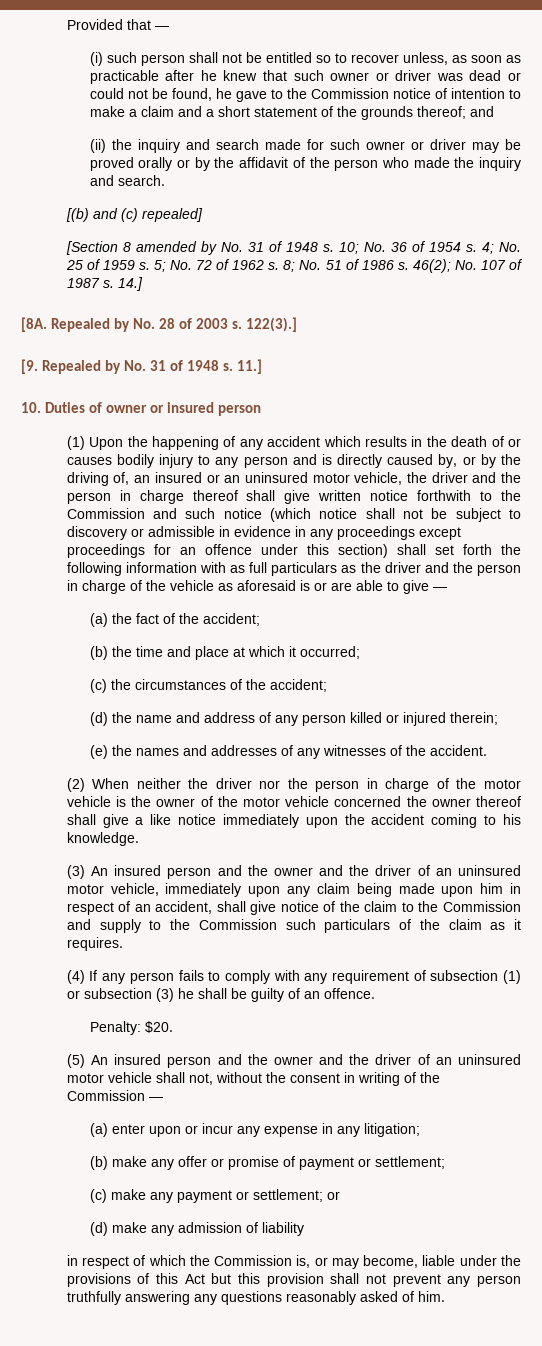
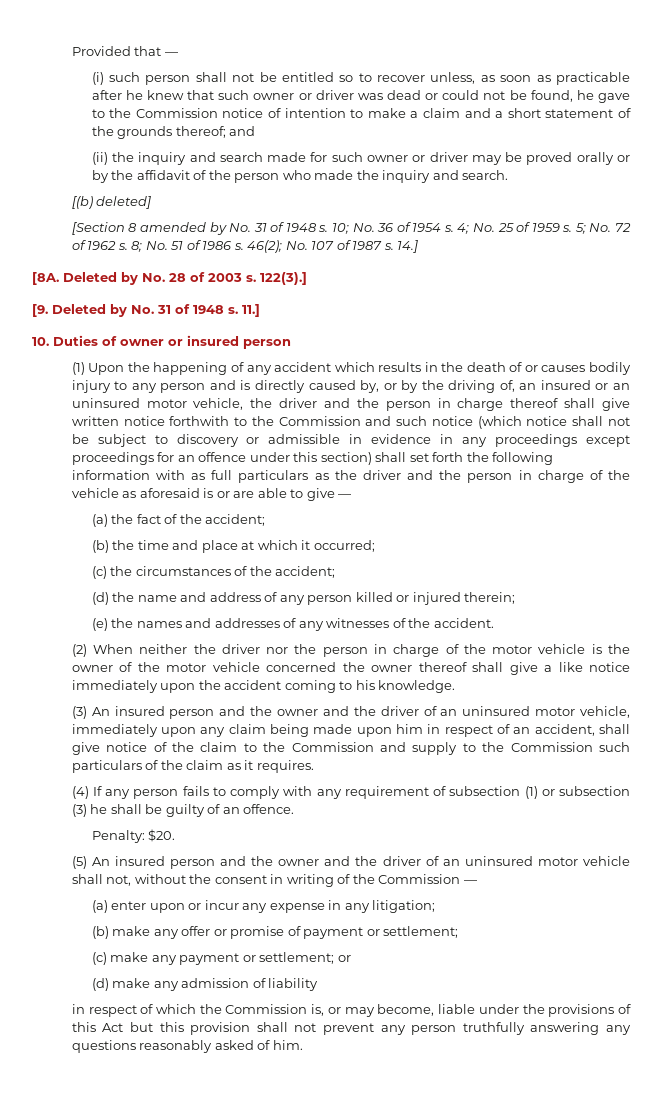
[92,208,203,222] and (c) repealed] -> [96,196,152,209] deleted]
[51,318,111,332] Repealed -> [63,272,117,282] Deleted
[42,360,102,374] Repealed -> [52,304,106,314] Deleted

